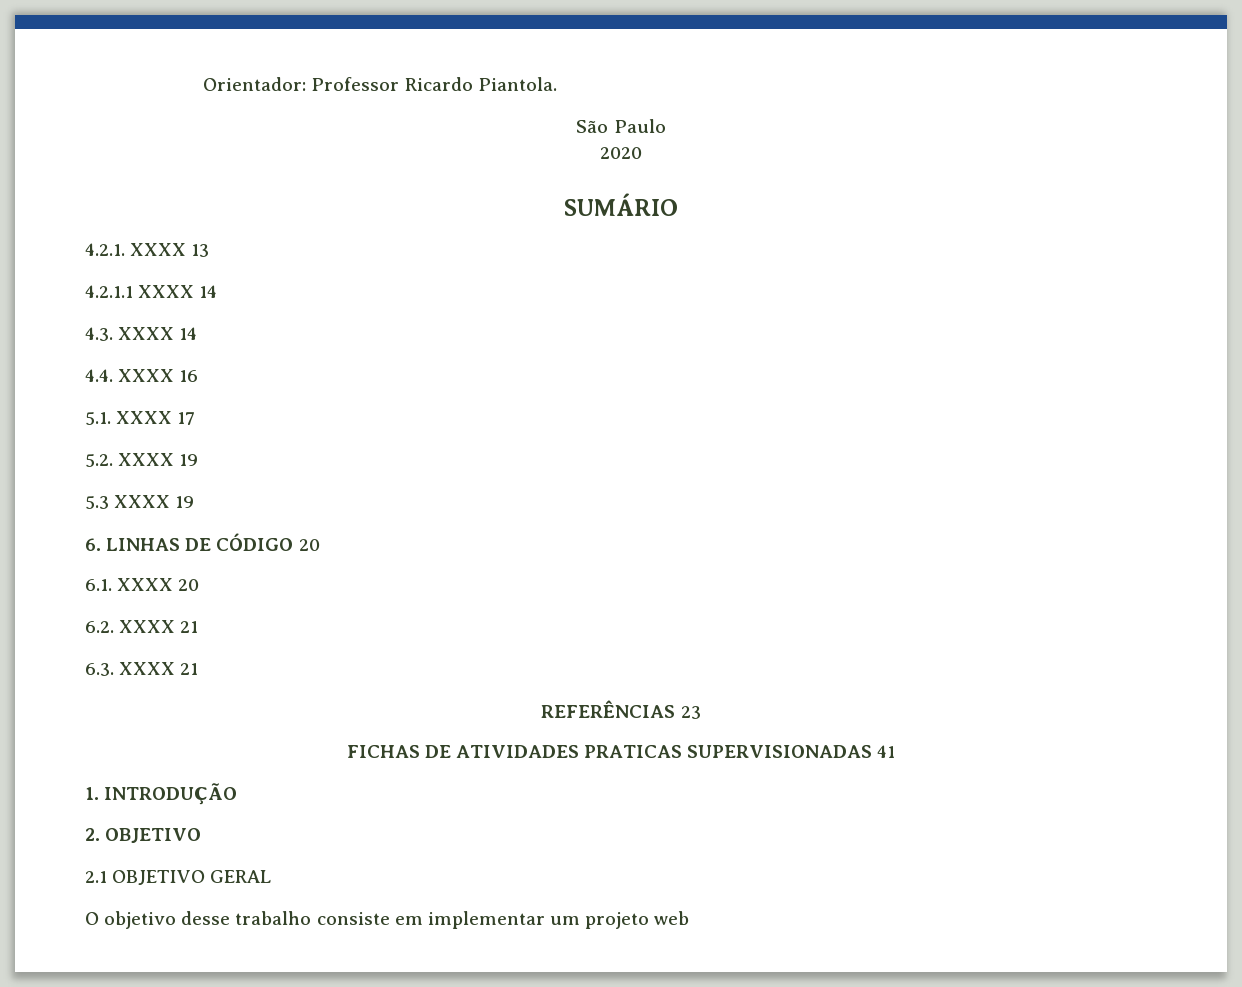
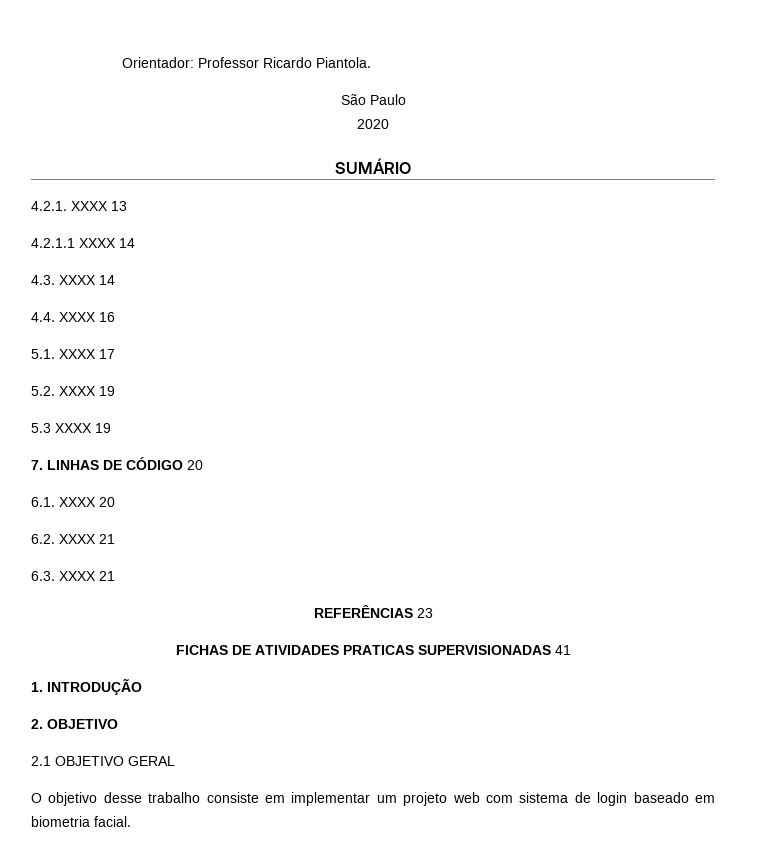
[85,538,101,551] 6. -> [31,460,43,470] 7.
(690, 918) none -> [485,792,715,806] [31,816,131,827] com sistema de login baseado em biometria facial.

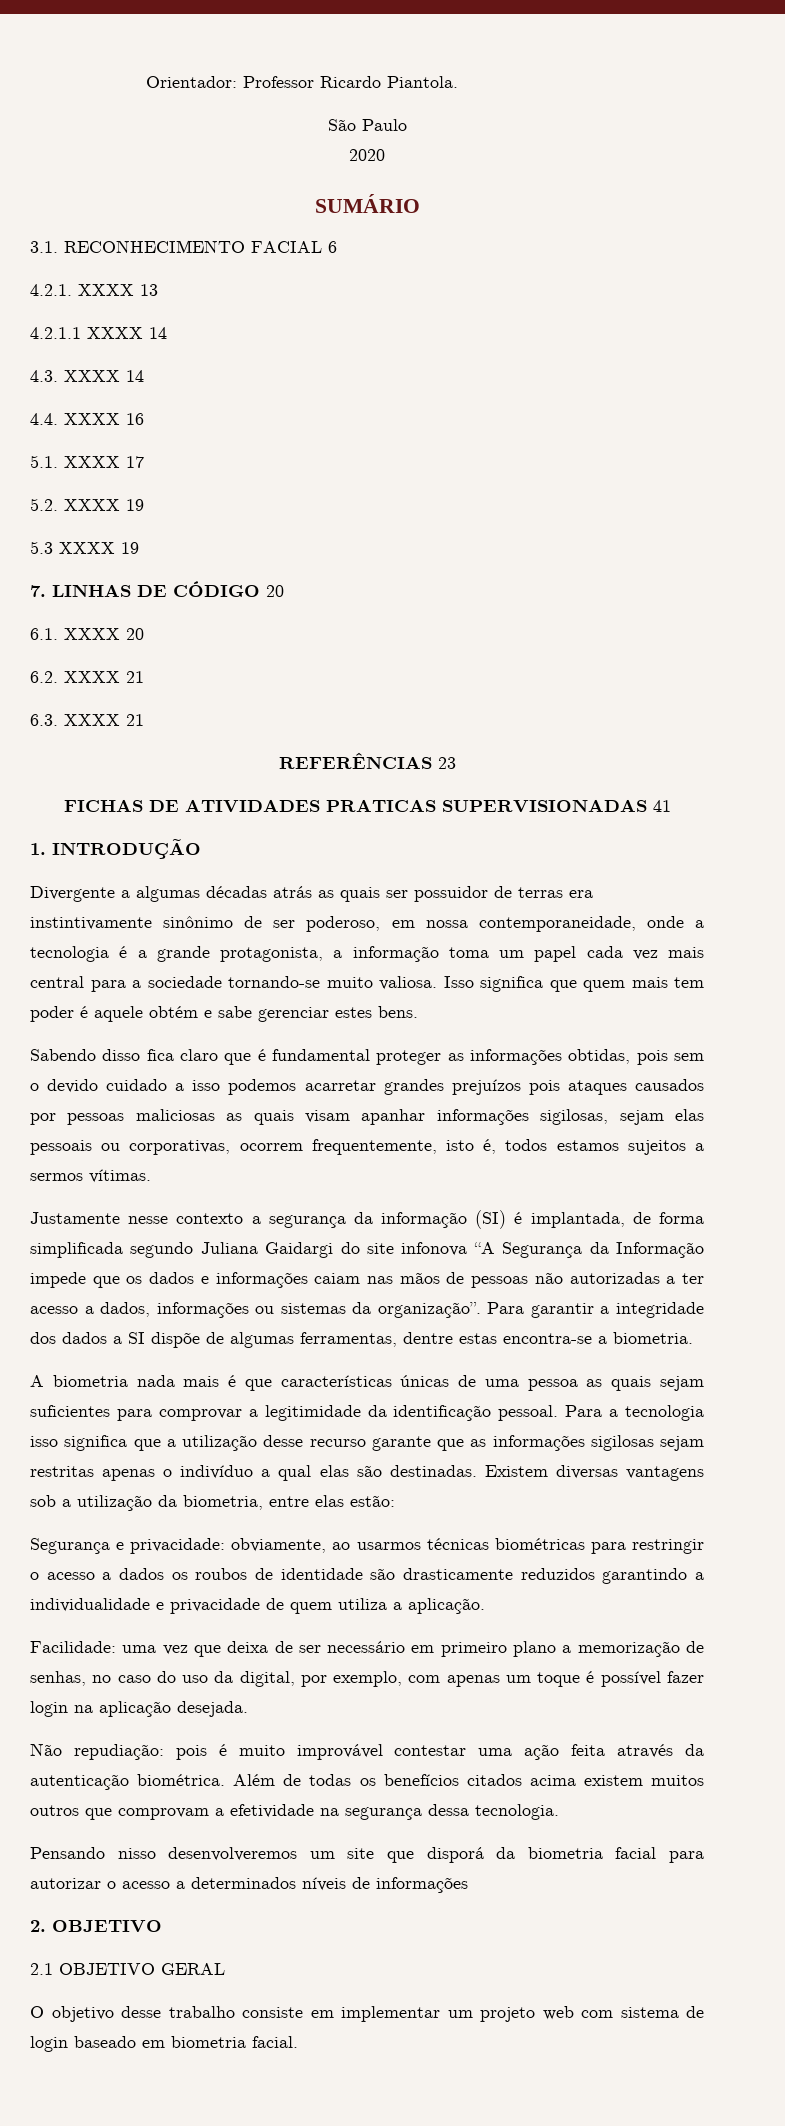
(411, 166) none -> [30,240,337,253] // 3.1. RECONHECIMENTO FACIAL 6
(142, 686) none -> [30,886,593,902] [30,916,704,932] [30,946,704,962] [30,976,704,992] [30,1006,418,1022] [30,1049,705,1065] [30,1079,704,1095] [30,1109,704,1125] [30,1139,705,1155] [30,1169,151,1183] [30,1210,704,1229] [30,1242,704,1258] [30,1272,704,1288] [30,1302,704,1318] [30,1332,693,1348] [30,1375,704,1391] [30,1405,704,1421] [30,1435,704,1451] [30,1465,704,1481] [30,1495,395,1511] [30,1538,704,1554] [30,1568,704,1584] [30,1598,485,1614] [30,1641,704,1657] [30,1671,704,1687] [30,1701,248,1717] [30,1743,704,1760] [30,1774,705,1790] [30,1804,559,1820] [30,1847,705,1863] [30,1877,468,1893] // Divergente a algumas décadas atrás as quais ser possuidor de terras era instintivamente sinônimo de ser poderoso, em nossa contemporaneidade, onde a tecnologia é a grande protagonista, a informação toma um papel cada vez mais central para a sociedade tornando-se muito valiosa. Isso significa que quem mais tem poder é aquele obtém e sabe gerenciar estes bens. // Sabendo disso fica claro que é fundamental proteger as informações obtidas, pois sem o devido cuidado a isso podemos acarretar grandes prejuízos pois ataques causados por pessoas maliciosas as quais visam apanhar informações sigilosas, sejam elas pessoais ou corporativas, ocorrem frequentemente, isto é, todos estamos sujeitos a sermos vítimas. // Justamente nesse contexto a segurança da informação (SI) é implantada, de forma simplificada segundo Juliana Gaidargi do site infonova “A Segurança da Informação impede que os dados e informações caiam nas mãos de pessoas não autorizadas a ter acesso a dados, informações ou sistemas da organização”. Para garantir a integridade dos dados a SI dispõe de algumas ferramentas, dentre estas encontra-se a biometria. // A biometria nada mais é que características únicas de uma pessoa as quais sejam suficientes para comprovar a legitimidade da identificação pessoal. Para a tecnologia isso significa que a utilização desse recurso garante que as informações sigilosas sejam restritas apenas o indivíduo a qual elas são destinadas. Existem diversas vantagens sob a utilização da biometria, entre elas estão: // Segurança e privacidade: obviamente, ao usarmos técnicas biométricas para restringir o acesso a dados os roubos de identidade são drasticamente reduzidos garantindo a individualidade e privacidade de quem utiliza a aplicação. // Facilidade: uma vez que deixa de ser necessário em primeiro plano a memorização de senhas, no caso do uso da digital, por exemplo, com apenas um toque é possível fazer login na aplicação desejada. // Não repudiação: pois é muito improvável contestar uma ação feita através da autenticação biométrica. Além de todas os benefícios citados acima existem muitos outros que comprovam a efetividade na segurança dessa tecnologia. // Pensando nisso desenvolveremos um site que disporá da biometria facial para autorizar o acesso a determinados níveis de informações

